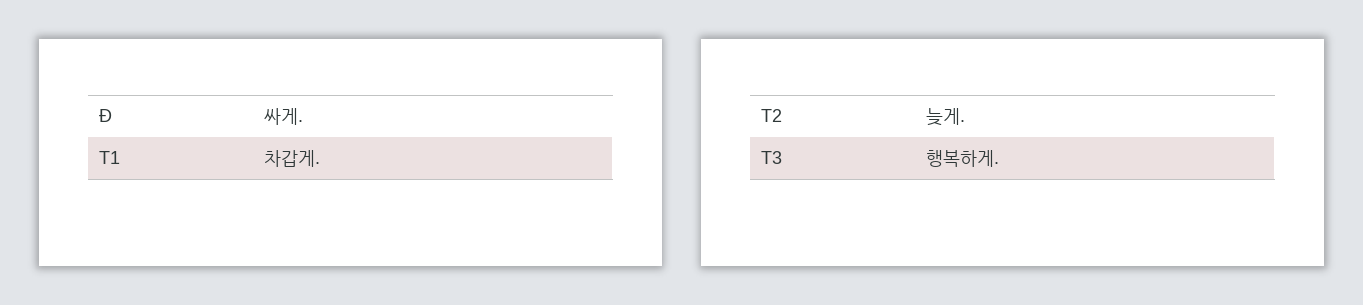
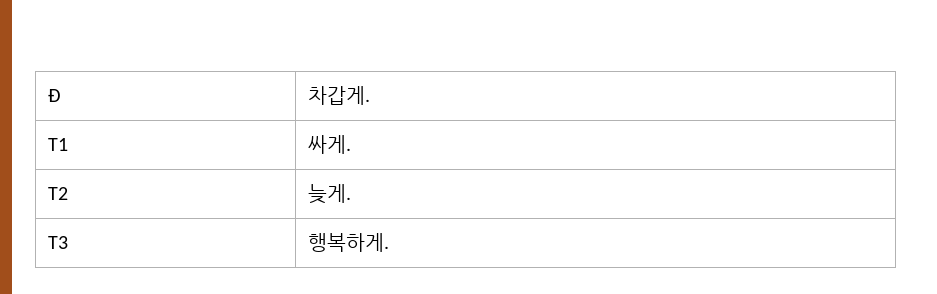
[264,108,304,125] 싸게. -> [307,86,370,105] 차갑게.
[264,150,321,167] 차갑게. -> [307,135,351,154] 싸게.

